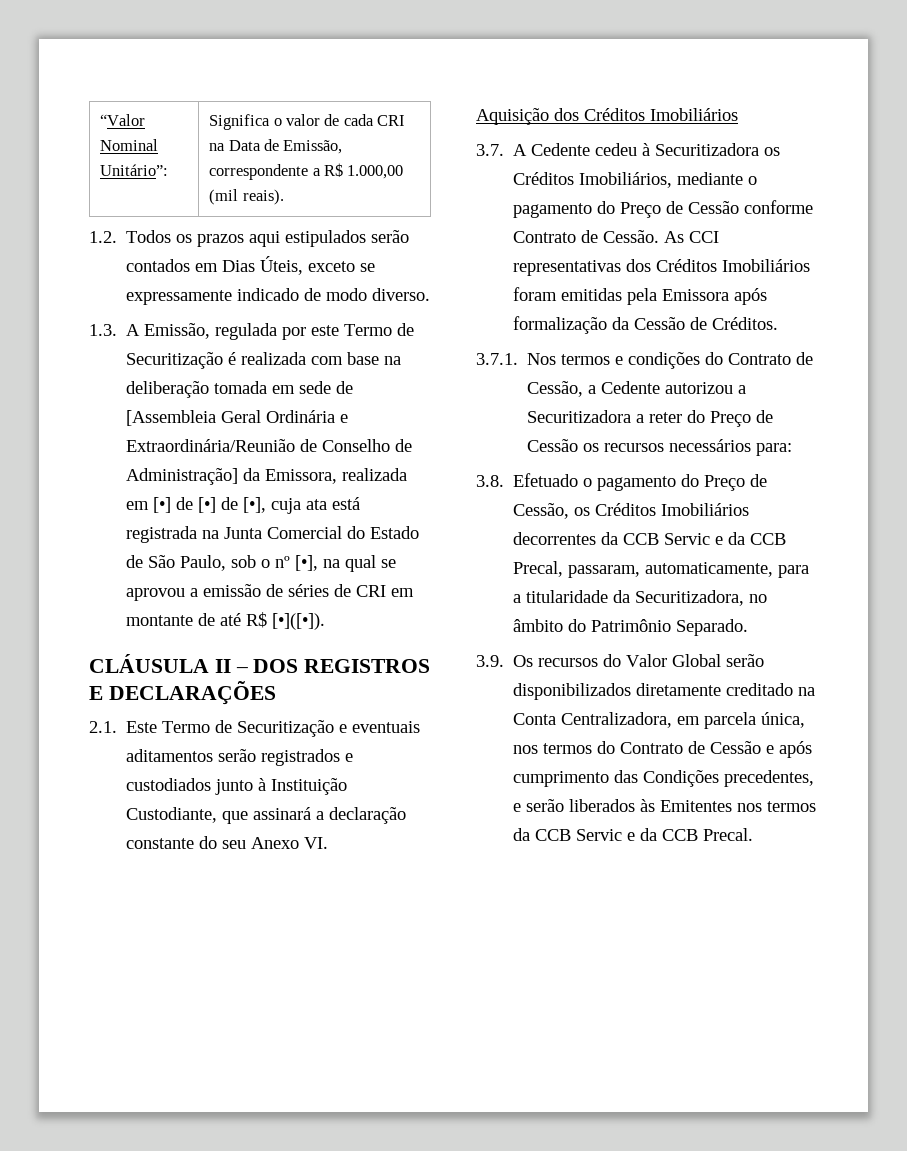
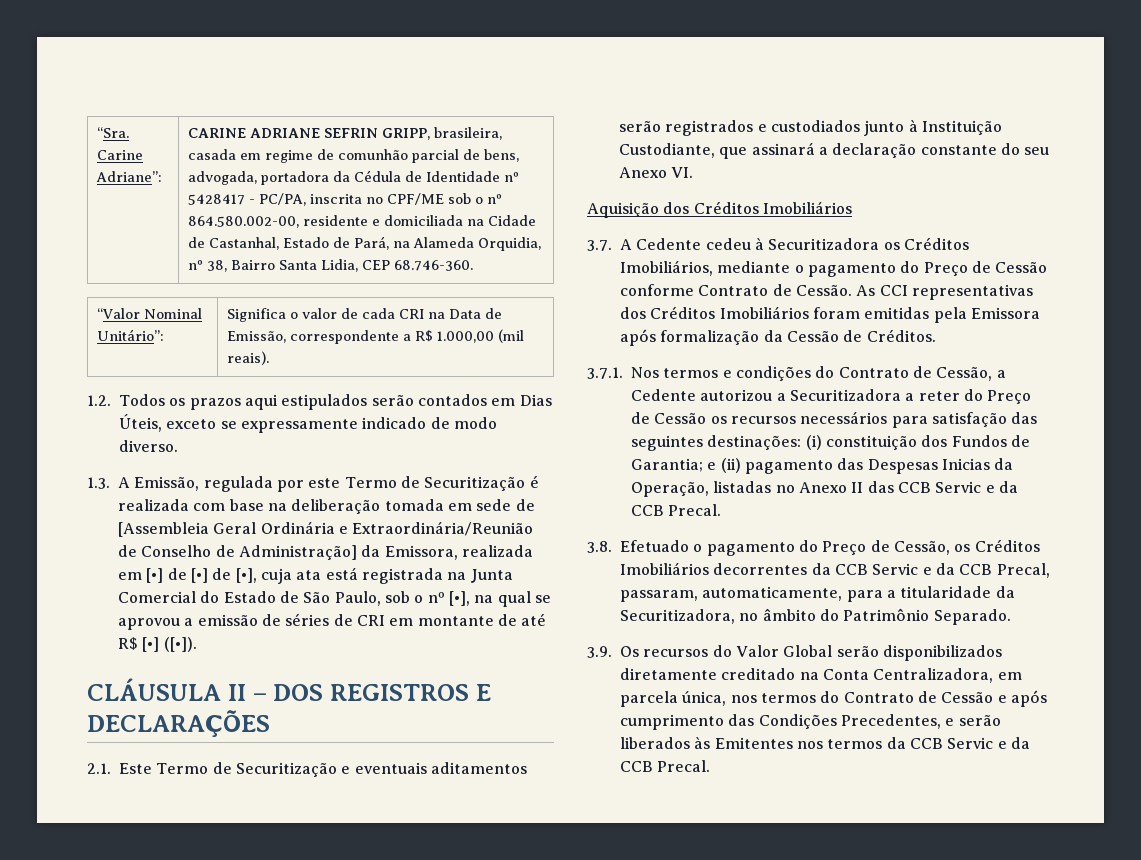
(100, 120) none -> [97,127,130,138] [97,150,144,160] [96,171,163,182] [188,127,503,140] [188,149,520,163] [188,170,520,185] [188,193,503,206] [188,215,537,228] [188,236,542,251] [188,259,474,272] “Sra. Carine Adriane”: | CARINE ADRIANE SEFRIN GRIPP, brasileira, casada em regime de comunhão parcial de bens, advogada, portadora da Cédula de Identidade nº 5428417 - PC/PA, inscrita no CPF/ME sob o nº 864.580.002-00, residente e domiciliada na Cidade de Castanhal, Estado de Pará, na Alameda Orquidia, nº 38, Bairro Santa Lidia, CEP 68.746-360. //
[272,613,326,630] [•]([•]). -> [142,637,197,652] [•] ([•]).
[756,443,793,456] para: -> [891,412,1038,428] [631,435,1030,451] [631,458,1014,474] [631,481,1018,497] [631,504,722,516] para satisfação das seguintes destinações: (i) constituição dos Fundos de Garantia; e (ii) pagamento das Despesas Inicias da Operação, listadas no Anexo II das CCB Servic e da CCB Precal.
[724,770,815,787] precedentes, -> [840,714,941,729] Precedentes,

